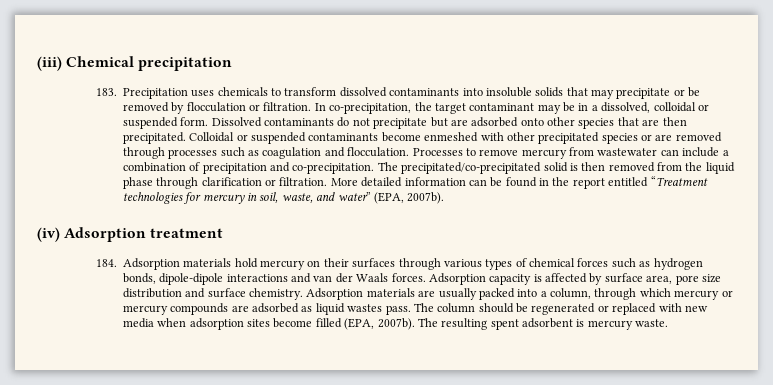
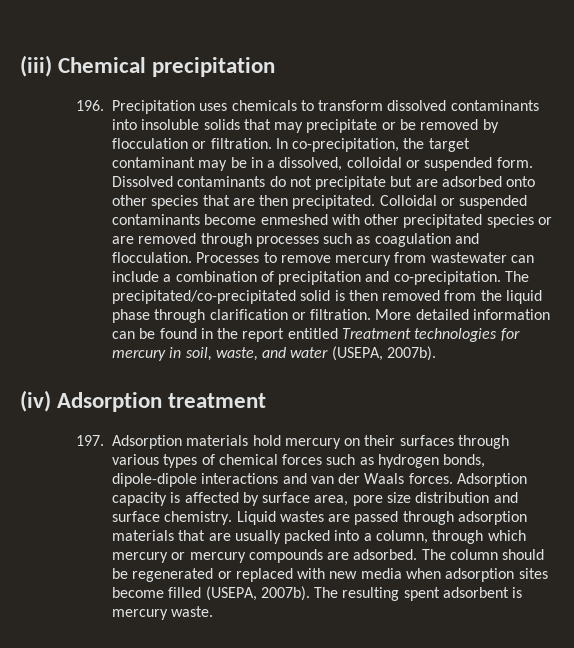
[95,88,117,96] 183. -> [75,100,104,111] 196.
[650,176,708,186] “Treatment -> [342,328,412,339] Treatment
[337,192,404,204] water” (EPA, -> [290,346,383,361] water (USEPA,
[95,259,117,267] 184. -> [75,435,104,446] 197.
[306,288,415,300] Adsorption materials -> [236,511,528,525] [111,530,206,541] Liquid wastes are passed through adsorption materials that
[252,303,411,315] adsorbed as liquid wastes pass. -> [353,549,418,560] adsorbed.
[344,318,375,330] (EPA, -> [205,586,257,601] (USEPA,

